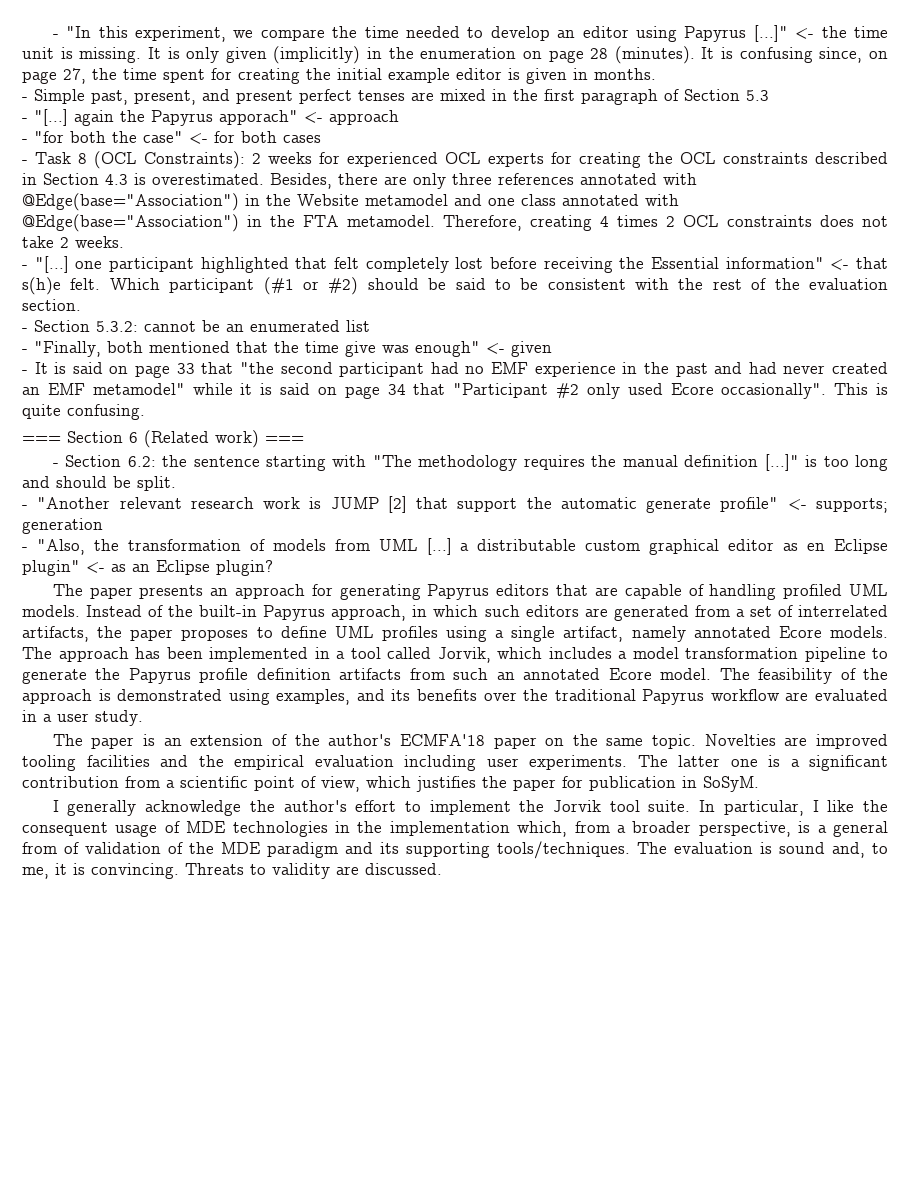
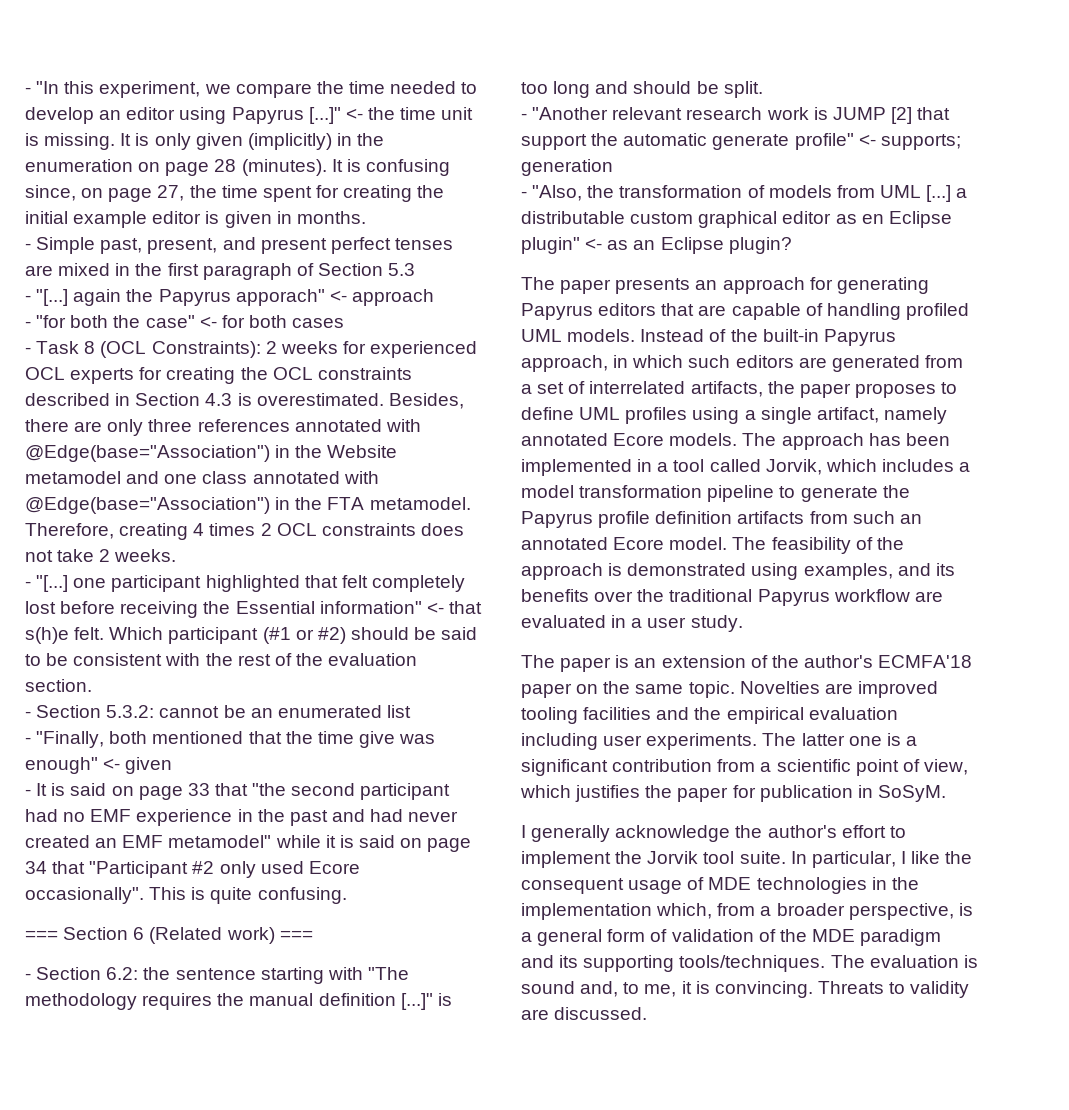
[22,842,57,854] from -> [607,929,646,942] form

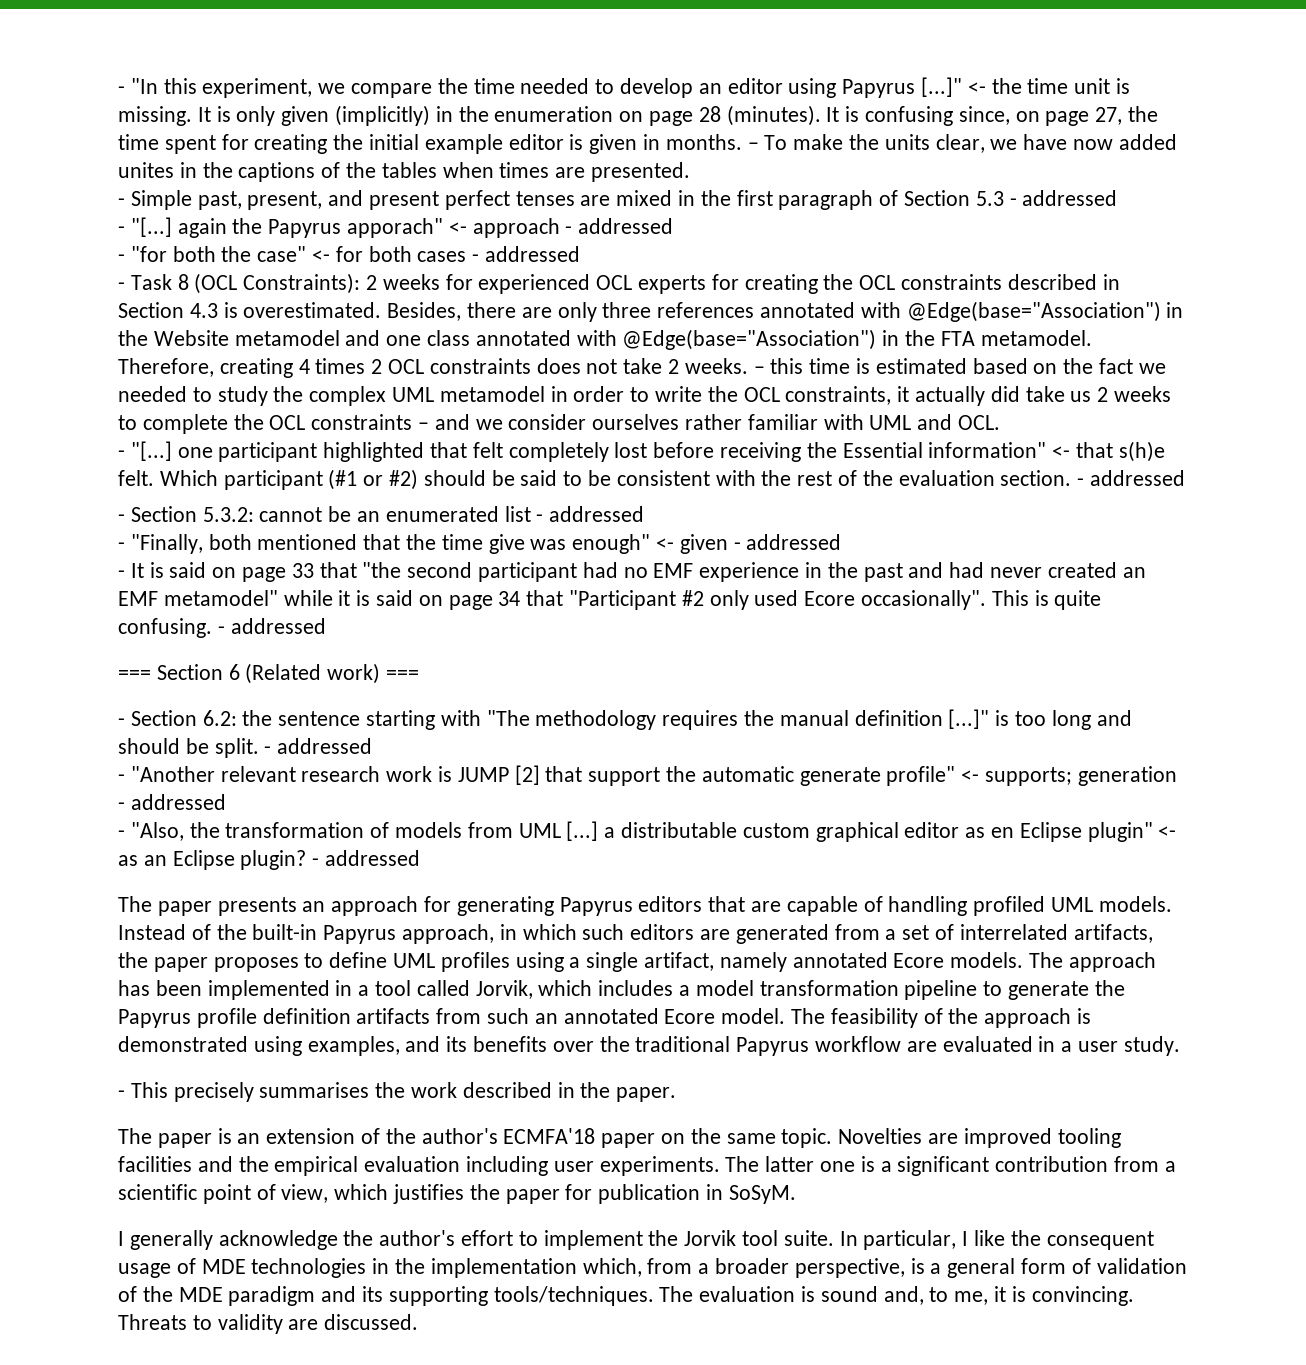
(366, 217) none -> [747,134,1177,153] [118,162,691,182] – To make the units clear, we have now added unites in the captions of the tables when times are presented.
(416, 269) none -> [1009,190,1118,206] - addressed
(434, 297) none -> [565,218,674,234] - addressed
(345, 323) none -> [472,246,581,262] - addressed
(177, 555) none -> [753,358,1166,374] [118,386,1172,406] [118,414,1001,434] – this time is estimated based on the fact we needed to study the complex UML metamodel in order to write the OCL constraints, it actually did take us 2 weeks to complete the OCL constraints – and we consider ourselves rather familiar with UML and OCL.
(92, 685) none -> [1077,470,1186,486] - addressed
(411, 711) none -> [536,506,645,522] - addressed
(173, 765) none -> [733,534,842,550] - addressed
(347, 895) none -> [217,618,326,634] - addressed
(763, 89) none -> [264,738,373,754] - addressed
(613, 167) none -> [118,794,226,810] - addressed
(792, 245) none -> [312,850,421,866] - addressed
(743, 623) none -> [118,1082,677,1102] // - This precisely summarises the work described in the paper.

